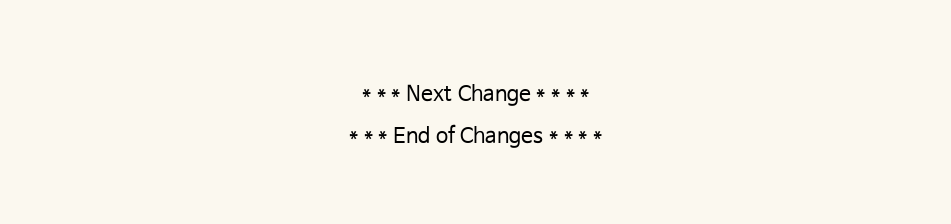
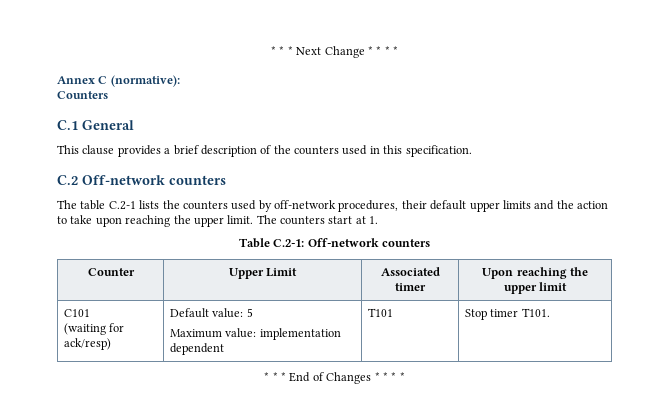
(590, 94) none -> [57,75,180,87] [57,91,108,99] [57,120,134,130] [57,145,472,157] [57,175,226,185] [57,200,608,212] [57,215,379,227] [238,238,431,248] [87,268,135,276] [228,268,298,279] [380,267,440,276] [395,283,426,291] [482,267,588,279] [503,282,568,294] [63,309,90,317] [63,323,125,335] [63,338,111,350] [169,308,253,318] [169,328,341,340] [169,343,224,355] [367,308,393,317] [464,308,550,320] // Annex C (normative): // Counters // C.1 General // This clause provides a brief description of the counters used in this specification. // C.2 Off-network counters // The table C.2-1 lists the counters used by off-network procedures, their default upper limits and the action to take upon reaching the upper limit. The counters start at 1. // Table C.2-1: Off-network counters // Counter | Upper Limit | Associated timer | Upon reaching the upper limit // C101 // (waiting for ack/resp) | Default value: 5 // Maximum value: implementation dependent | T101 | Stop timer T101.

